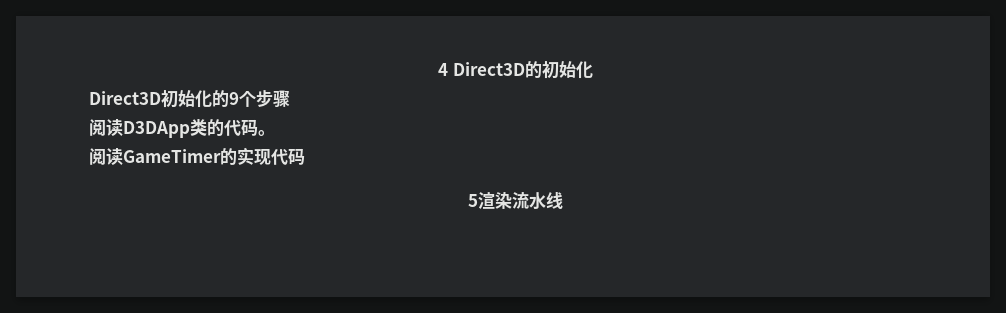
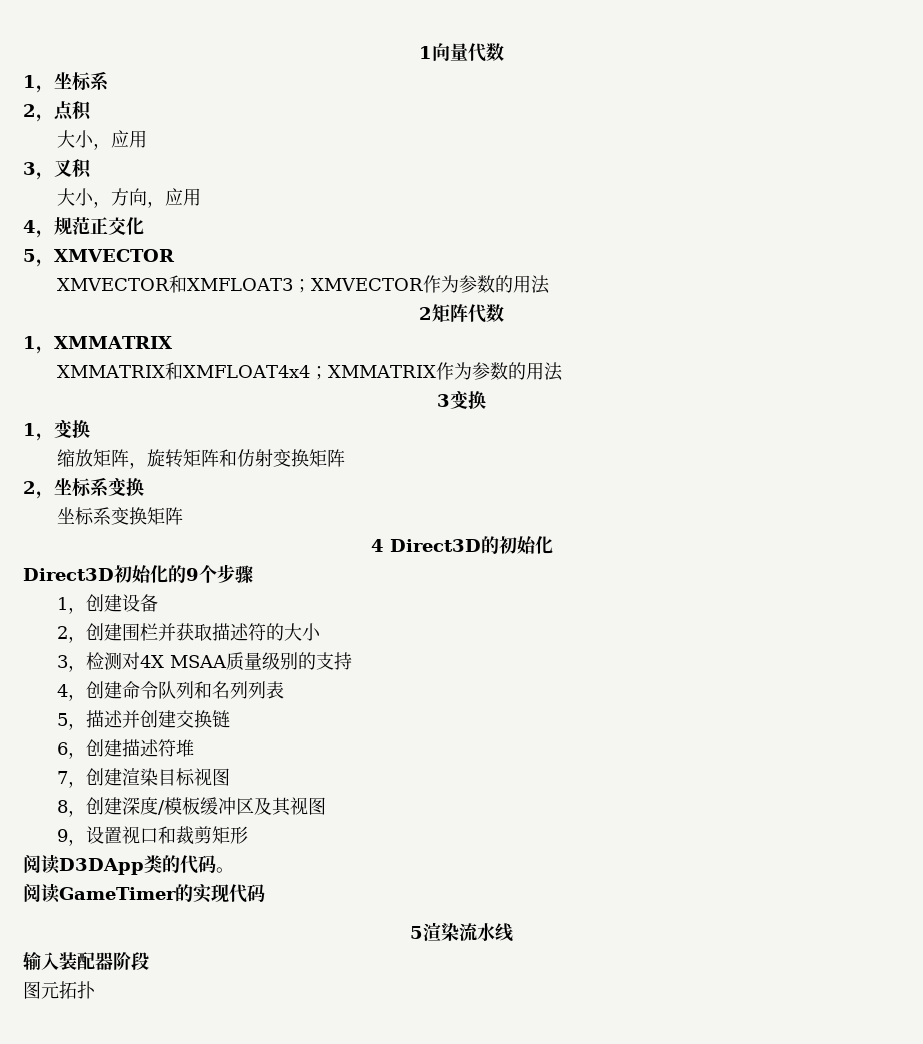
(438, 69) none -> [419,43,504,62] [23,71,109,93] [23,101,92,122] [57,130,148,150] [23,159,92,180] [57,188,202,208] [23,217,144,238] [23,249,175,267] [57,275,551,294] [419,304,504,323] [23,336,172,354] [57,362,564,381] [437,390,486,409] [23,419,90,441] [57,449,346,469] [23,477,144,499] [57,507,184,525] 1向量代数 // 1，坐标系 // 2，点积 // 大小，应用 // 3，叉积 // 大小，方向，应用 // 4，规范正交化 // 5，XMVECTOR // XMVECTOR和XMFLOAT3；XMVECTOR作为参数的用法 // 2矩阵代数 // 1，XMMATRIX // XMMATRIX和XMFLOAT4x4；XMMATRIX作为参数的用法 // 3变换 // 1，变换 // 缩放矩阵，旋转矩阵和仿射变换矩阵 // 2，坐标系变换 // 坐标系变换矩阵 //
(290, 99) none -> [57,594,159,614] [57,623,322,643] [57,652,353,672] [57,681,285,701] [57,710,231,730] [57,739,195,759] [57,768,231,788] [57,797,327,817] [57,826,249,846] // 1，创建设备 // 2，创建围栏并获取描述符的大小 // 3，检测对4X MSAA质量级别的支持 // 4，创建命令队列和名列列表 // 5，描述并创建交换链 // 6，创建描述符堆 // 7，创建渲染目标视图 // 8，创建深度/模板缓冲区及其视图 // 9，设置视口和裁剪矩形
(563, 200) none -> [23,951,149,970] [23,981,95,999] // 输入装配器阶段 // 图元拓扑

